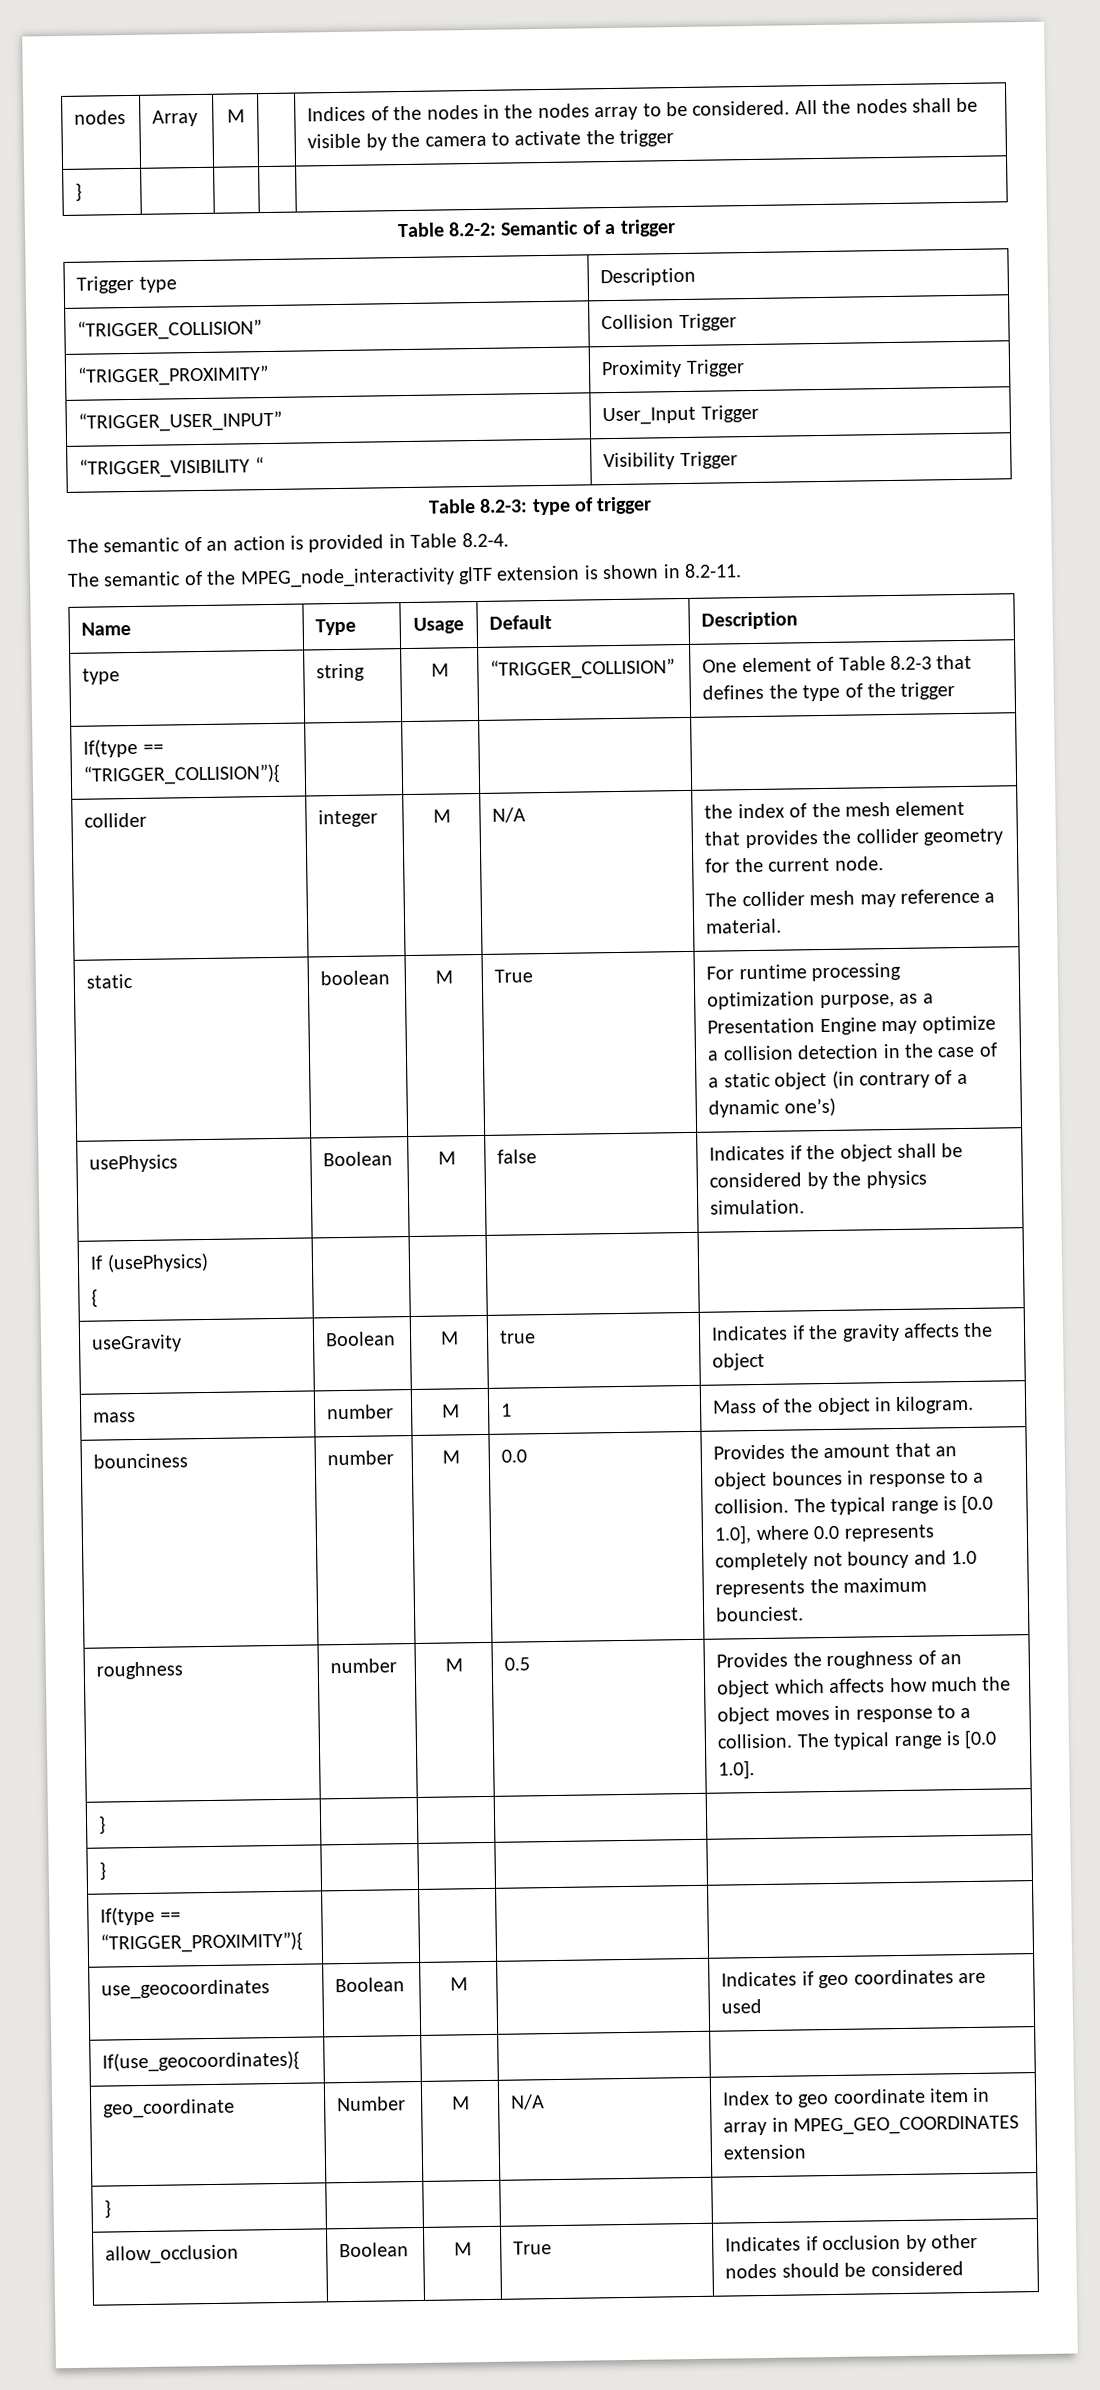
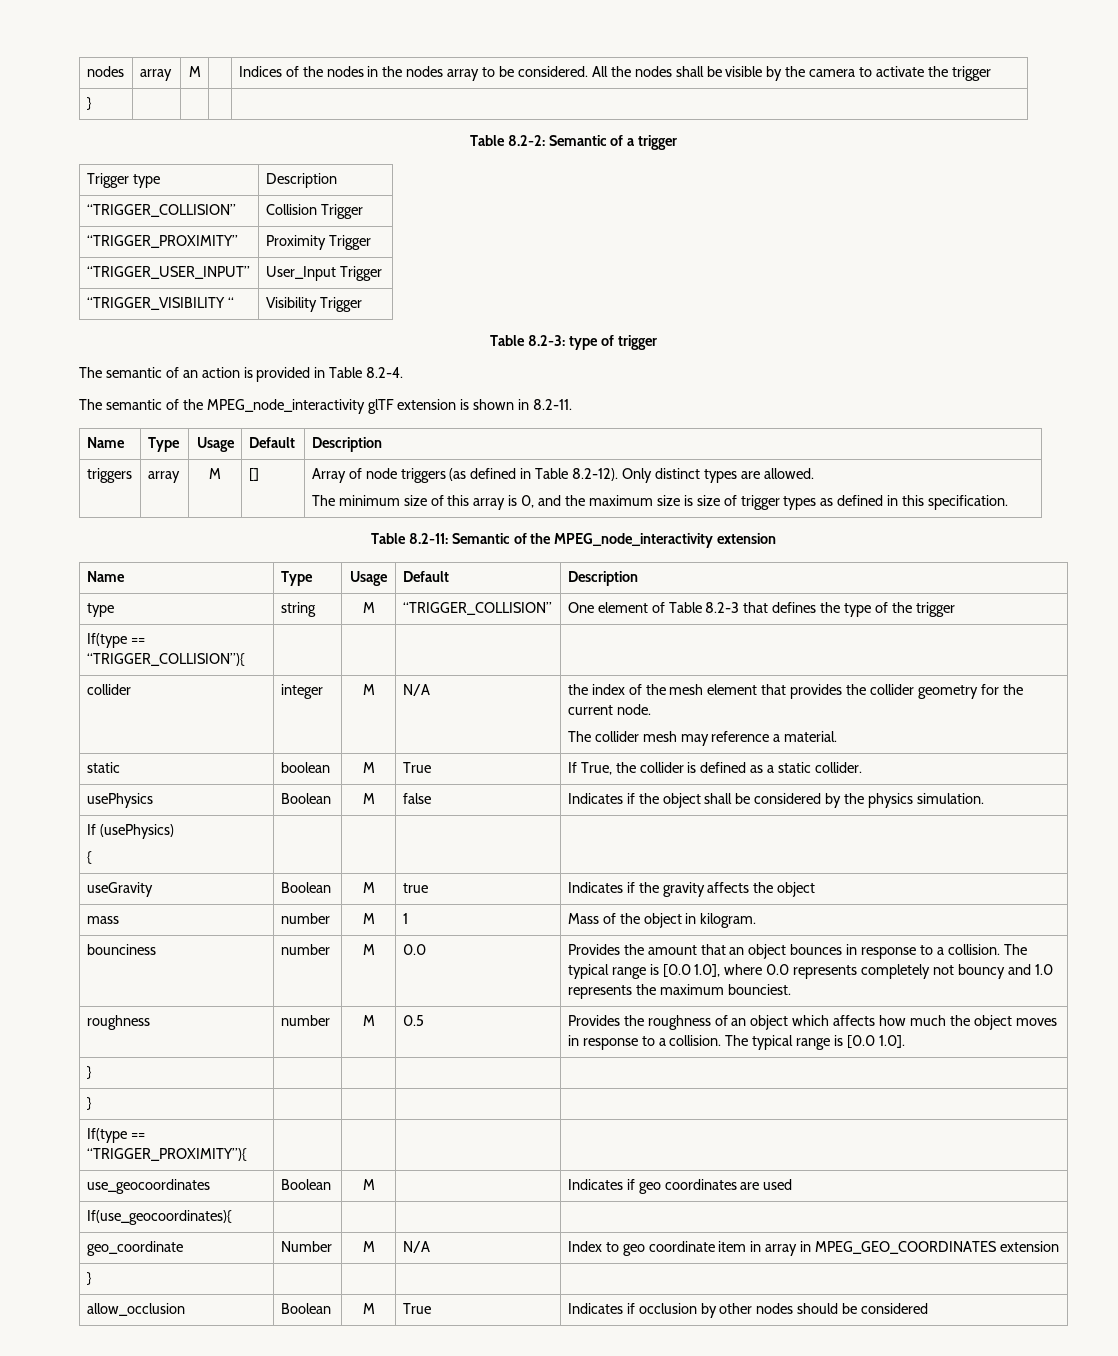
[152,109,199,127] Array -> [139,69,172,81] array
(799, 620) none -> [86,468,132,483] [147,471,180,483] [209,468,221,479] [248,468,259,481] [311,468,814,483] [311,495,1009,510] [370,533,777,548] [86,571,125,582] [280,571,313,586] [350,571,388,586] [402,571,449,582] [567,571,638,586] // triggers | array | M | [] | Array of node triggers (as defined in Table 8.2-12). Only distinct types are allowed. // The minimum size of this array is 0, and the maximum size is size of trigger types as defined in this specification. // Table 8.2-11: Semantic of the MPEG_node_interactivity extension // Name | Type | Usage | Default | Description
[706,962,902,982] [707,991,934,1010] [707,1015,996,1036] [707,1042,998,1061] [708,1070,968,1090] [708,1097,836,1118] For runtime processing optimization purpose, as a Presentation Engine may optimize a collision detection in the case of a static object (in contrary of a dynamic one’s) -> [567,762,863,775] If True, the collider is defined as a static collider.

